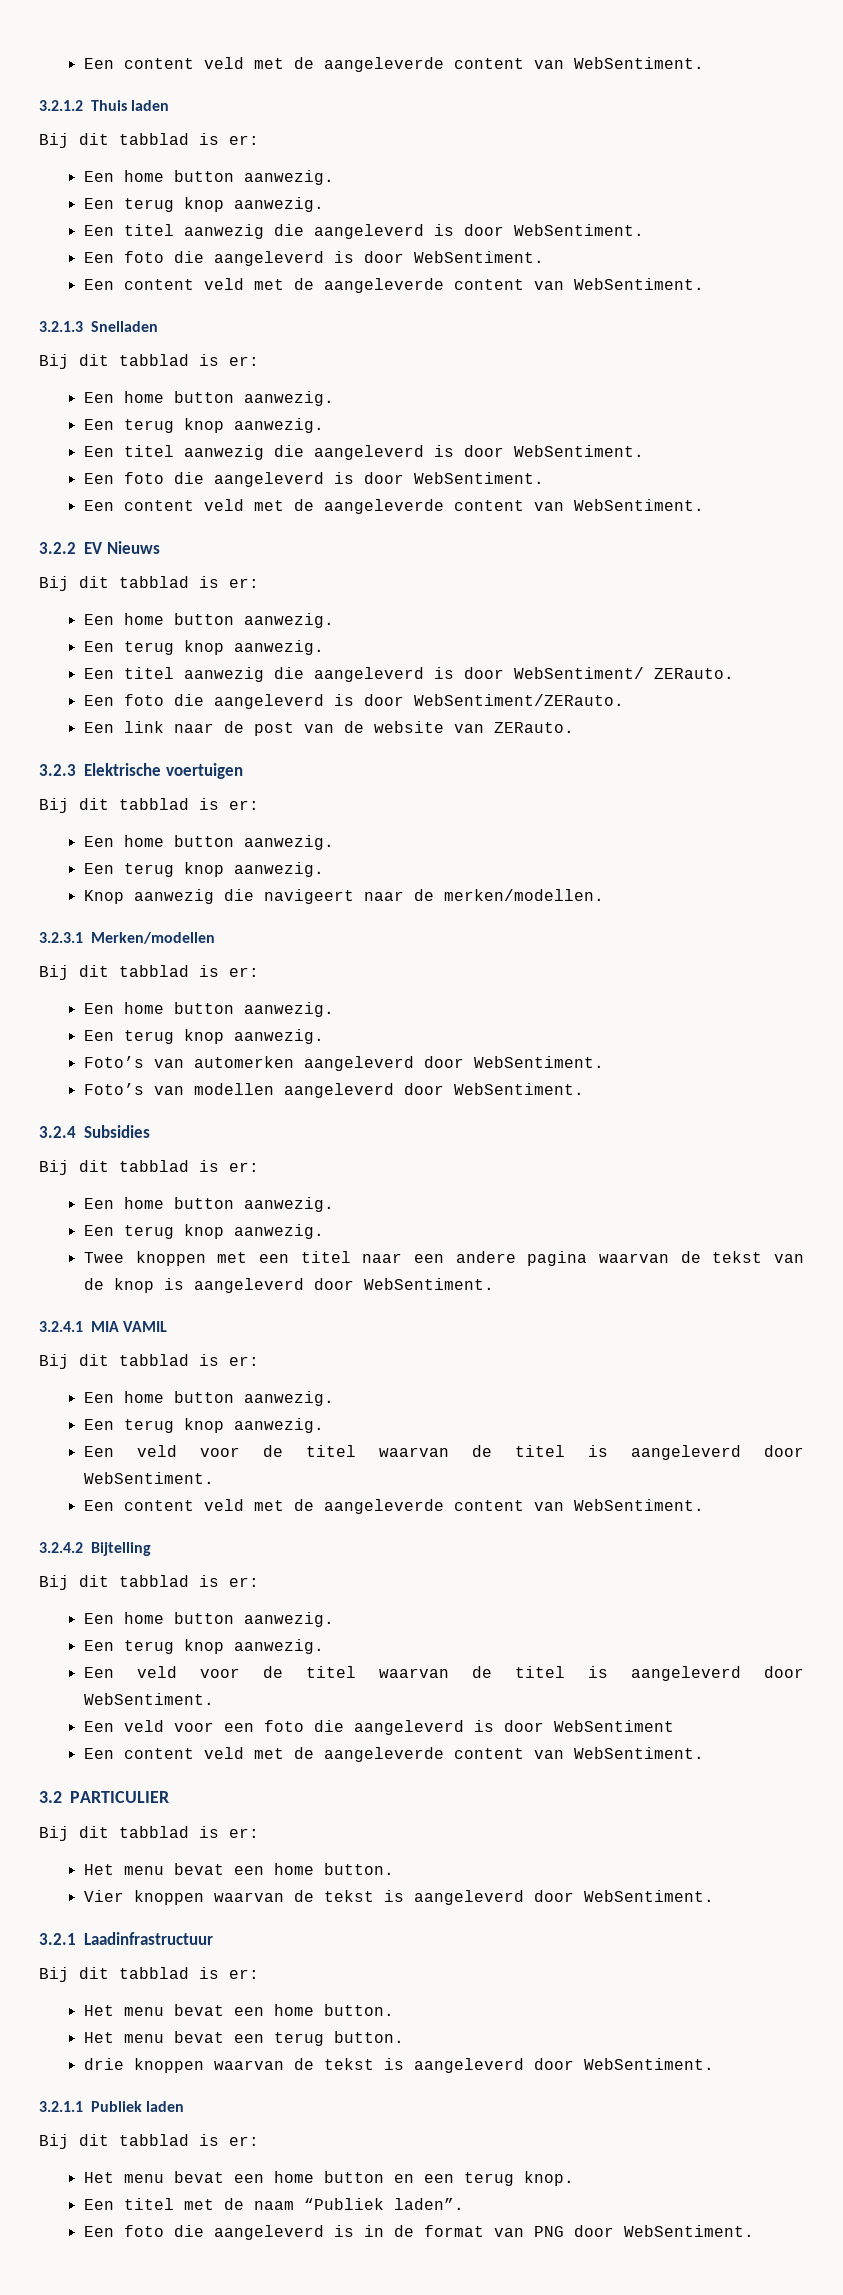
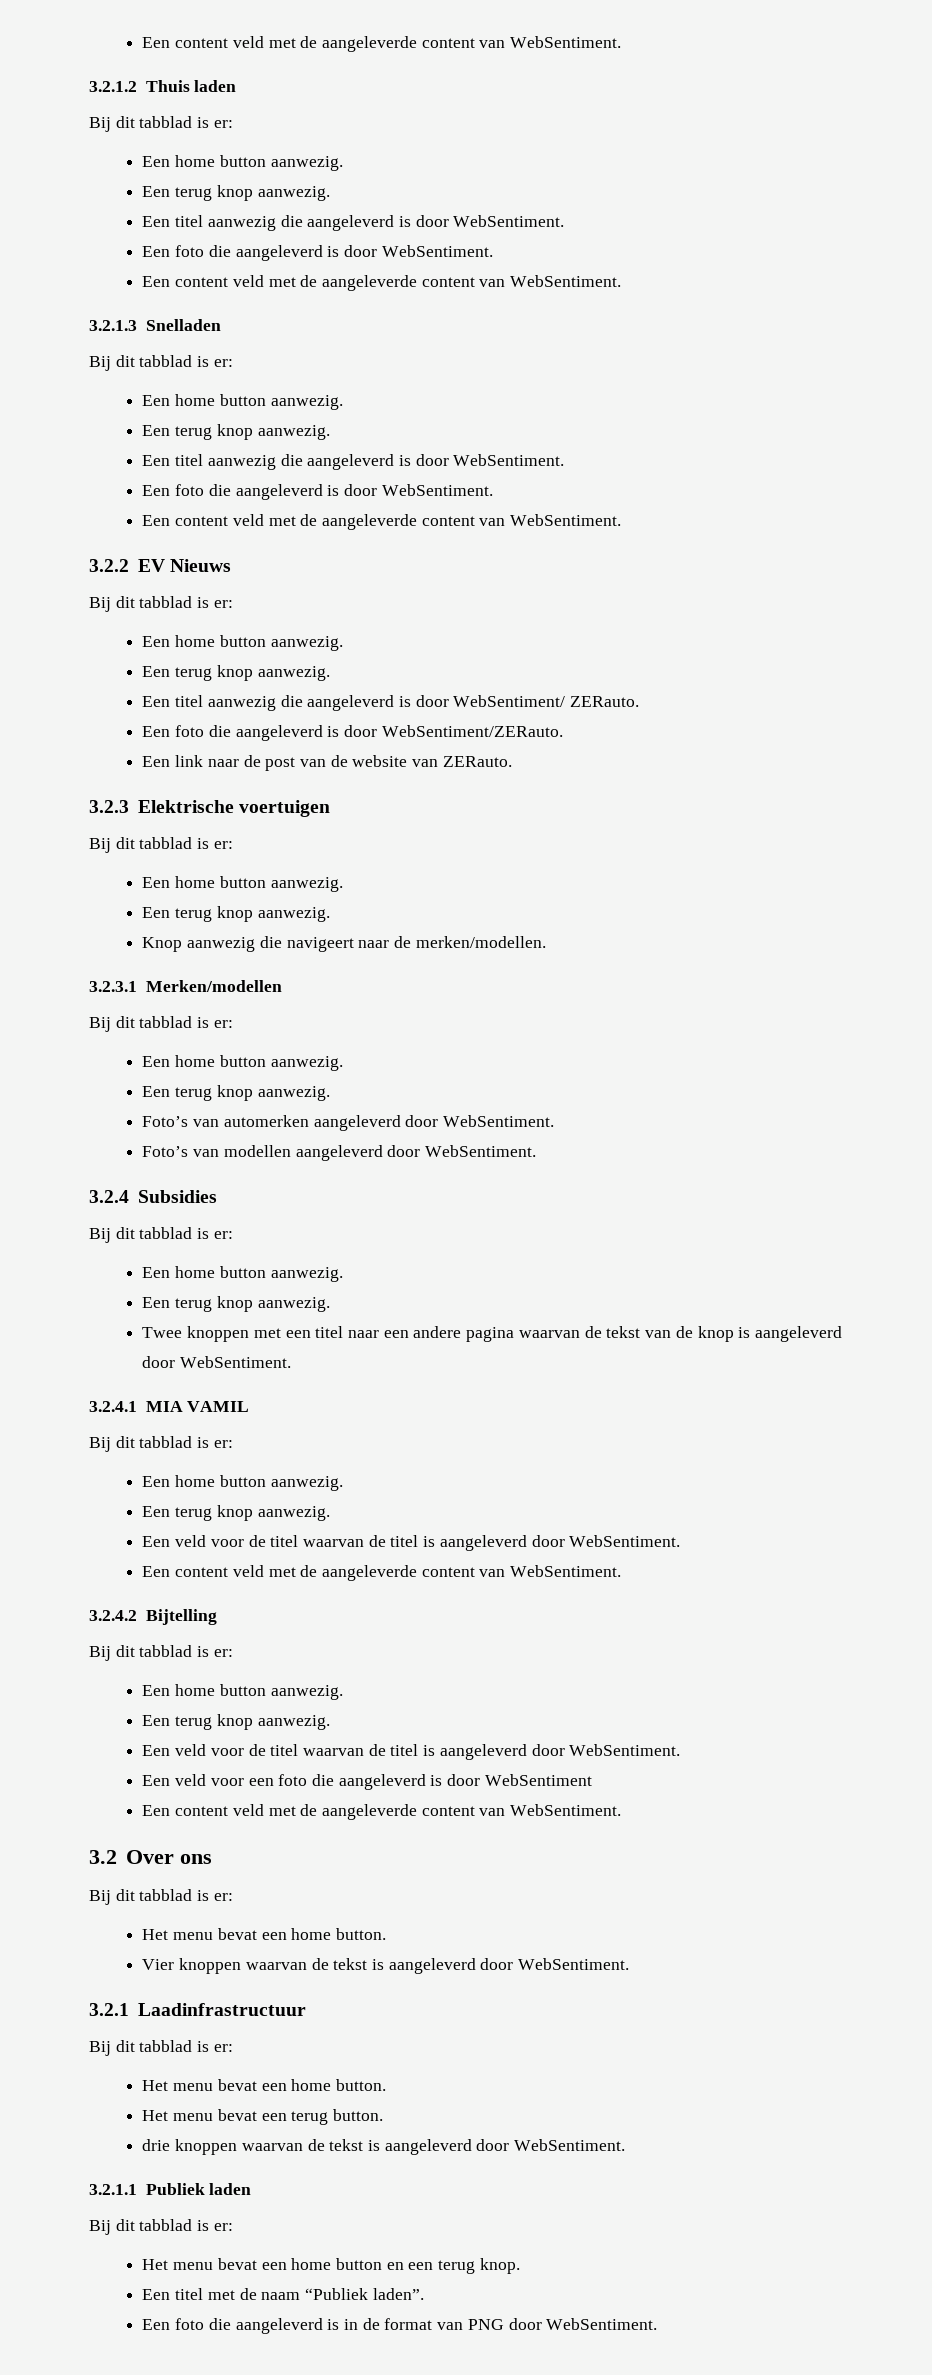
[70,1791,169,1803] PARTICULIER -> [125,1850,212,1864] Over ons

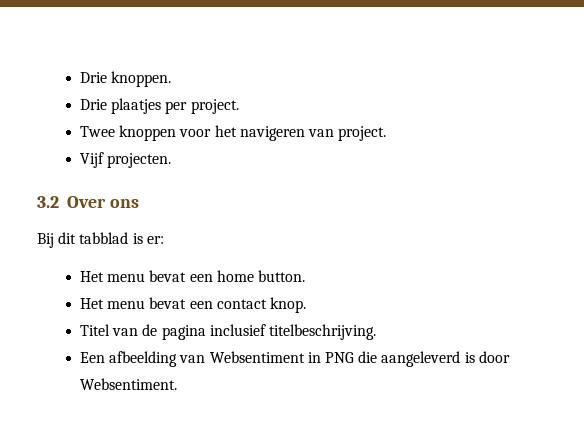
[142,36,622,52] [89,80,237,92] [89,116,233,132] [142,155,343,171] [142,185,330,201] [142,215,565,231] [142,245,493,261] [142,275,622,291] [89,319,221,331] [89,355,233,371] [142,394,343,410] [142,424,330,440] [142,454,565,470] [142,484,493,500] [142,514,622,530] [89,559,232,572] [89,596,233,612] [142,635,343,651] [142,665,330,681] [142,695,640,711] [142,725,563,741] [142,755,512,771] [89,800,331,817] [89,837,233,853] [142,876,343,892] [142,906,330,922] [142,936,546,952] [89,980,282,992] [89,1016,233,1032] [142,1055,343,1071] [142,1085,330,1101] [142,1115,555,1131] [142,1145,537,1161] [89,1190,217,1203] [89,1227,233,1243] [142,1266,343,1282] [142,1296,330,1312] [142,1326,842,1342] [142,1356,292,1368] [89,1401,250,1412] [89,1436,233,1452] [142,1475,343,1491] [142,1505,330,1521] [142,1535,681,1551] [142,1565,622,1581] [89,1609,217,1625] [89,1645,233,1661] [142,1684,343,1700] [142,1714,330,1730] [142,1744,681,1760] [142,1774,592,1790] [142,1804,622,1820] Een content veld met de aangeleverde content van WebSentiment. // 3.2.1.2 Thuis laden // Bij dit tabblad is er: // Een home button aanwezig. // Een terug knop aanwezig. // Een titel aanwezig die aangeleverd is door WebSentiment. // Een foto die aangeleverd is door WebSentiment. // Een content veld met de aangeleverde content van WebSentiment. // 3.2.1.3 Snelladen // Bij dit tabblad is er: // Een home button aanwezig. // Een terug knop aanwezig. // Een titel aanwezig die aangeleverd is door WebSentiment. // Een foto die aangeleverd is door WebSentiment. // Een content veld met de aangeleverde content van WebSentiment. // 3.2.2 EV Nieuws // Bij dit tabblad is er: // Een home button aanwezig. // Een terug knop aanwezig. // Een titel aanwezig die aangeleverd is door WebSentiment/ ZERauto. // Een foto die aangeleverd is door WebSentiment/ZERauto. // Een link naar de post van de website van ZERauto. // 3.2.3 Elektrische voertuigen // Bij dit tabblad is er: // Een home button aanwezig. // Een terug knop aanwezig. // Knop aanwezig die navigeert naar de merken/modellen. // 3.2.3.1 Merken/modellen // Bij dit tabblad is er: // Een home button aanwezig. // Een terug knop aanwezig. // Foto’s van automerken aangeleverd door WebSentiment. // Foto’s van modellen aangeleverd door WebSentiment. // 3.2.4 Subsidies // Bij dit tabblad is er: // Een home button aanwezig. // Een terug knop aanwezig. // Twee knoppen met een titel naar een andere pagina waarvan de tekst van de knop is aangeleverd door WebSentiment. // 3.2.4.1 MIA VAMIL // Bij dit tabblad is er: // Een home button aanwezig. // Een terug knop aanwezig. // Een veld voor de titel waarvan de titel is aangeleverd door WebSentiment. // Een content veld met de aangeleverde content van WebSentiment. // 3.2.4.2 Bijtelling // Bij dit tabblad is er: // Een home button aanwezig. // Een terug knop aanwezig. // Een veld voor de titel waarvan de titel is aangeleverd door WebSentiment. // Een veld voor een foto die aangeleverd is door WebSentiment // Een content veld met de aangeleverde content van WebSentiment. -> [80,71,172,87] [80,98,239,114] [80,125,387,141] [80,152,172,168] Drie knoppen. // Drie plaatjes per project. // Twee knoppen voor het navigeren van project. // Vijf projecten.
[142,1958,630,1974] [89,2003,306,2016] [89,2040,233,2056] [142,2079,387,2091] [142,2109,384,2125] [142,2139,626,2155] [89,2183,252,2195] [89,2219,233,2235] [142,2258,520,2274] [142,2288,424,2300] [142,2318,658,2334] Vier knoppen waarvan de tekst is aangeleverd door WebSentiment. // 3.2.1 Laadinfrastructuur // Bij dit tabblad is er: // Het menu bevat een home button. // Het menu bevat een terug button. // drie knoppen waarvan de tekst is aangeleverd door WebSentiment. // 3.2.1.1 Publiek laden // Bij dit tabblad is er: // Het menu bevat een home button en een terug knop. // Een titel met de naam “Publiek laden”. // Een foto die aangeleverd is in de format van PNG door WebSentiment. -> [80,297,307,313] [80,324,377,340] [80,351,510,367] [80,378,178,390] Het menu bevat een contact knop. // Titel van de pagina inclusief titelbeschrijving. // Een afbeelding van Websentiment in PNG die aangeleverd is door Websentiment.

